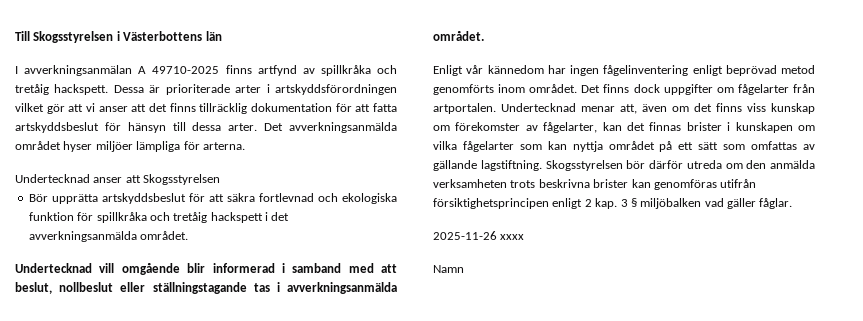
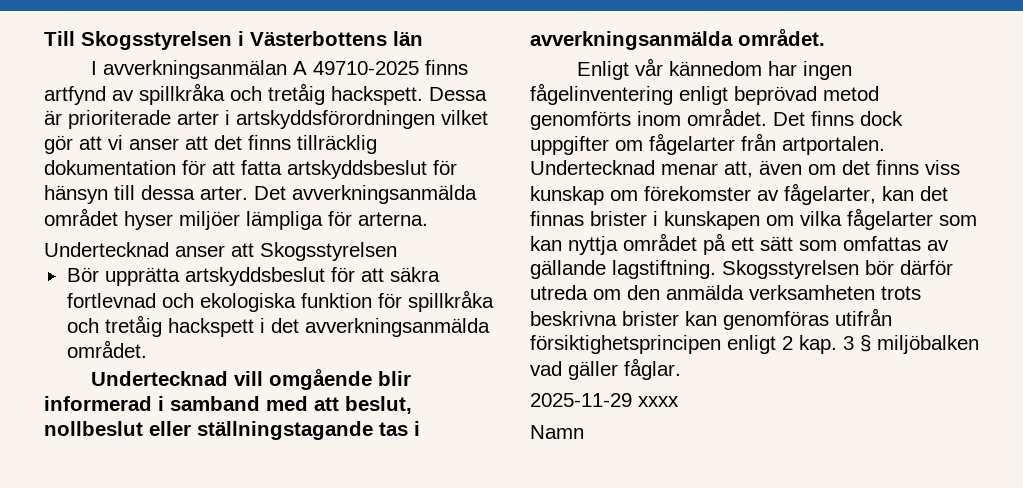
[433,231,497,240] 2025-11-26 -> [530,393,632,407] 2025-11-29

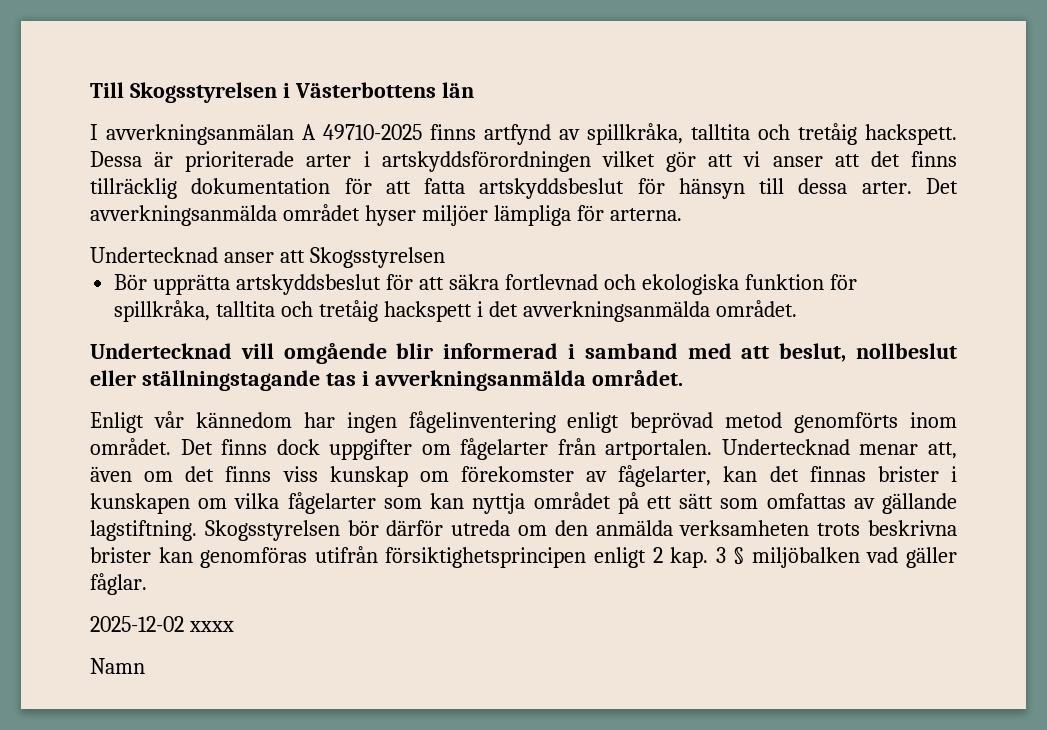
[139,83,225,105] spillkråka -> [587,123,750,145] spillkråka, talltita
[407,290,494,312] spillkråka -> [114,300,276,322] spillkråka, talltita
[530,393,632,407] 2025-11-29 -> [90,616,184,632] 2025-12-02

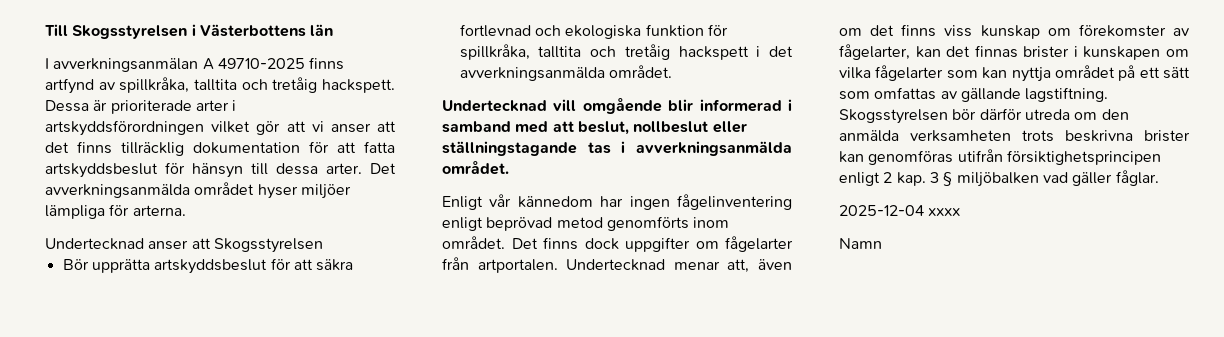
[90,616,184,632] 2025-12-02 -> [839,205,924,216] 2025-12-04

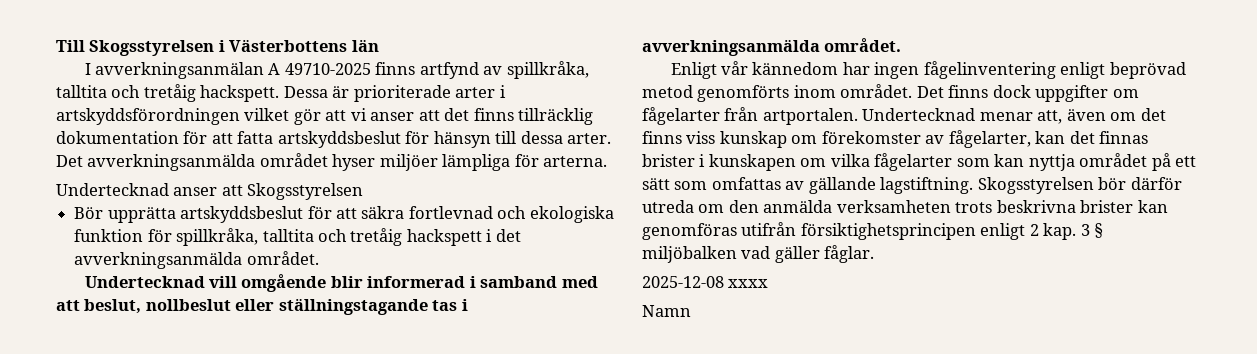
[839,205,924,216] 2025-12-04 -> [642,276,724,288] 2025-12-08

